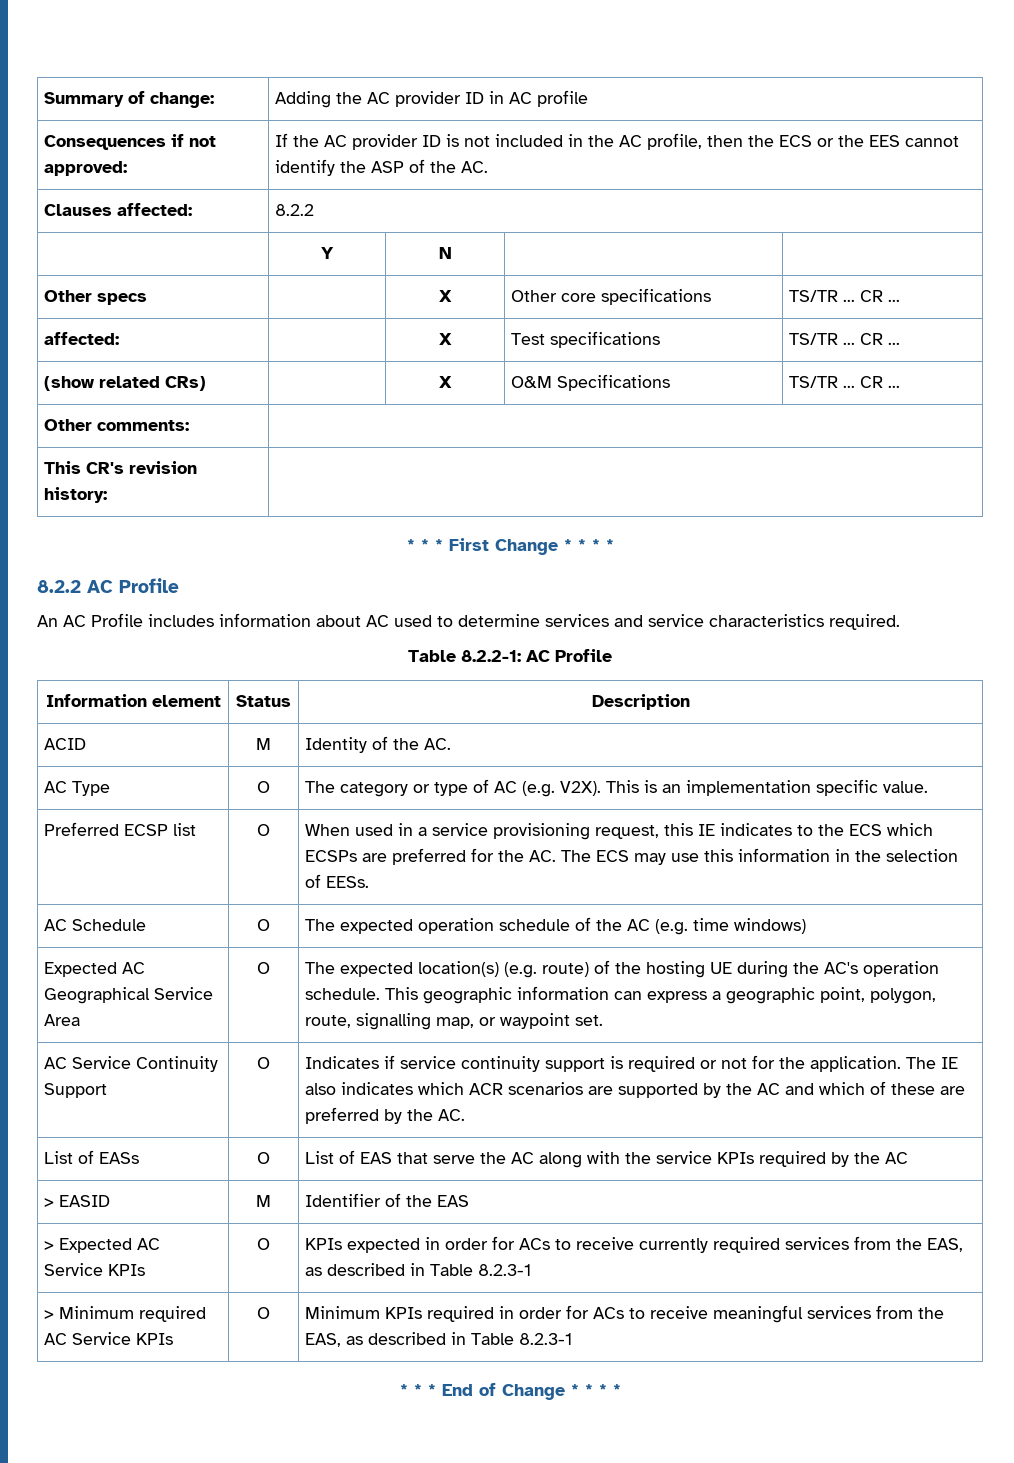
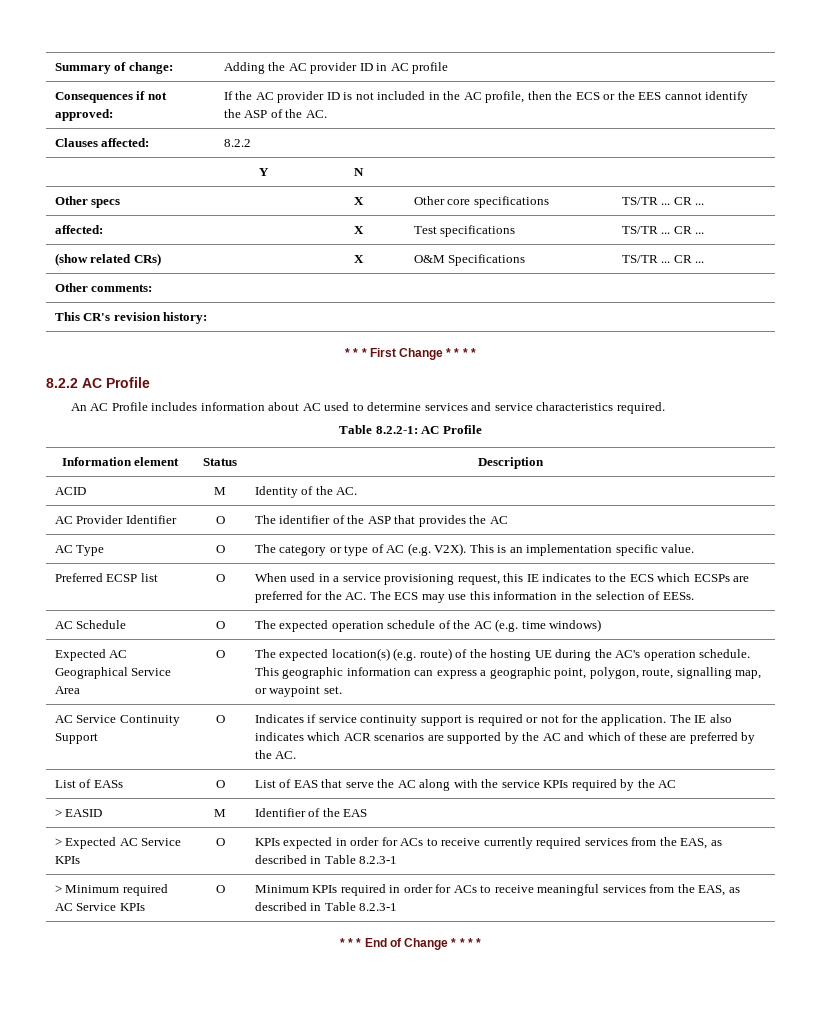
(452, 744) none -> [54,515,177,524] [215,516,225,524] [254,515,508,527] // AC Provider Identifier | O | The identifier of the ASP that provides the AC

